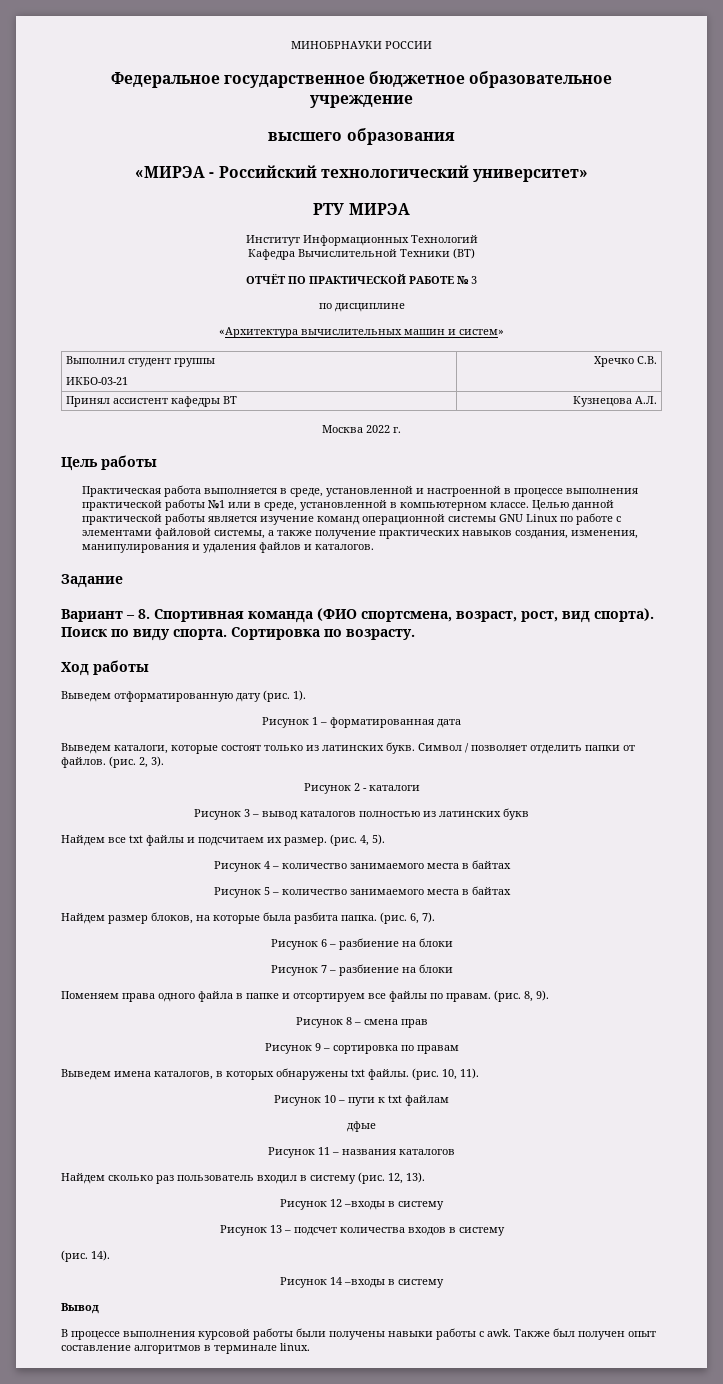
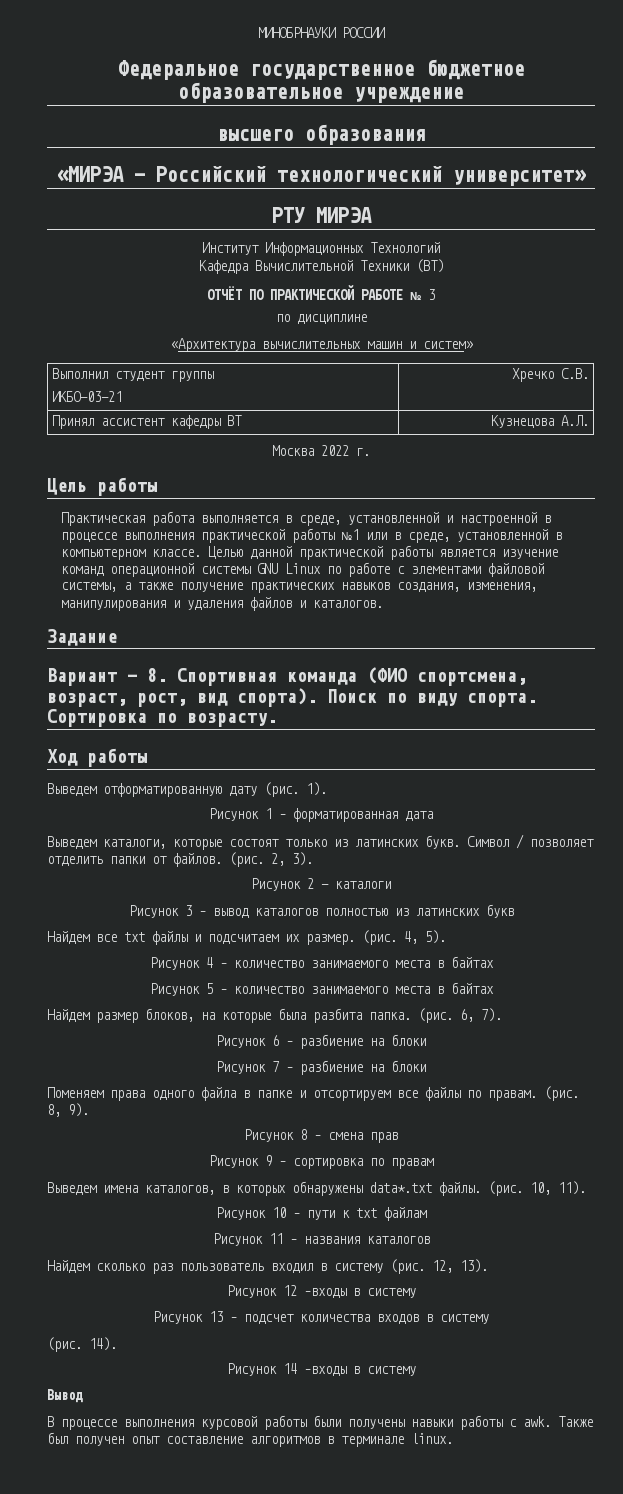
[351,1069,365,1077] txt -> [369,1182,432,1193] data*.txt
[347,1121,376,1132] // дфые -> (427, 1214) none

